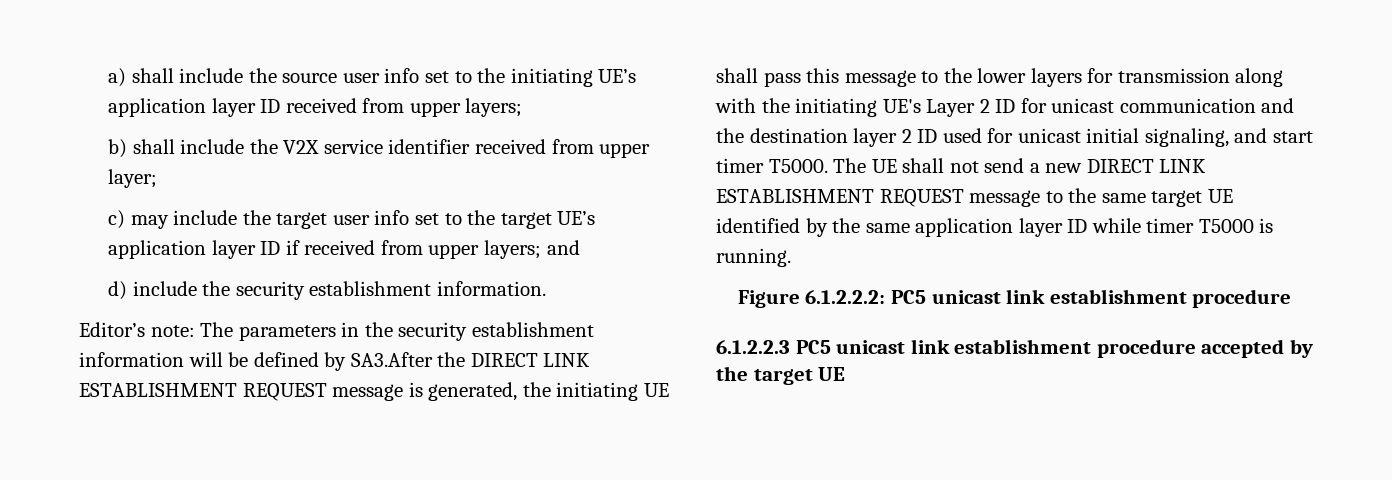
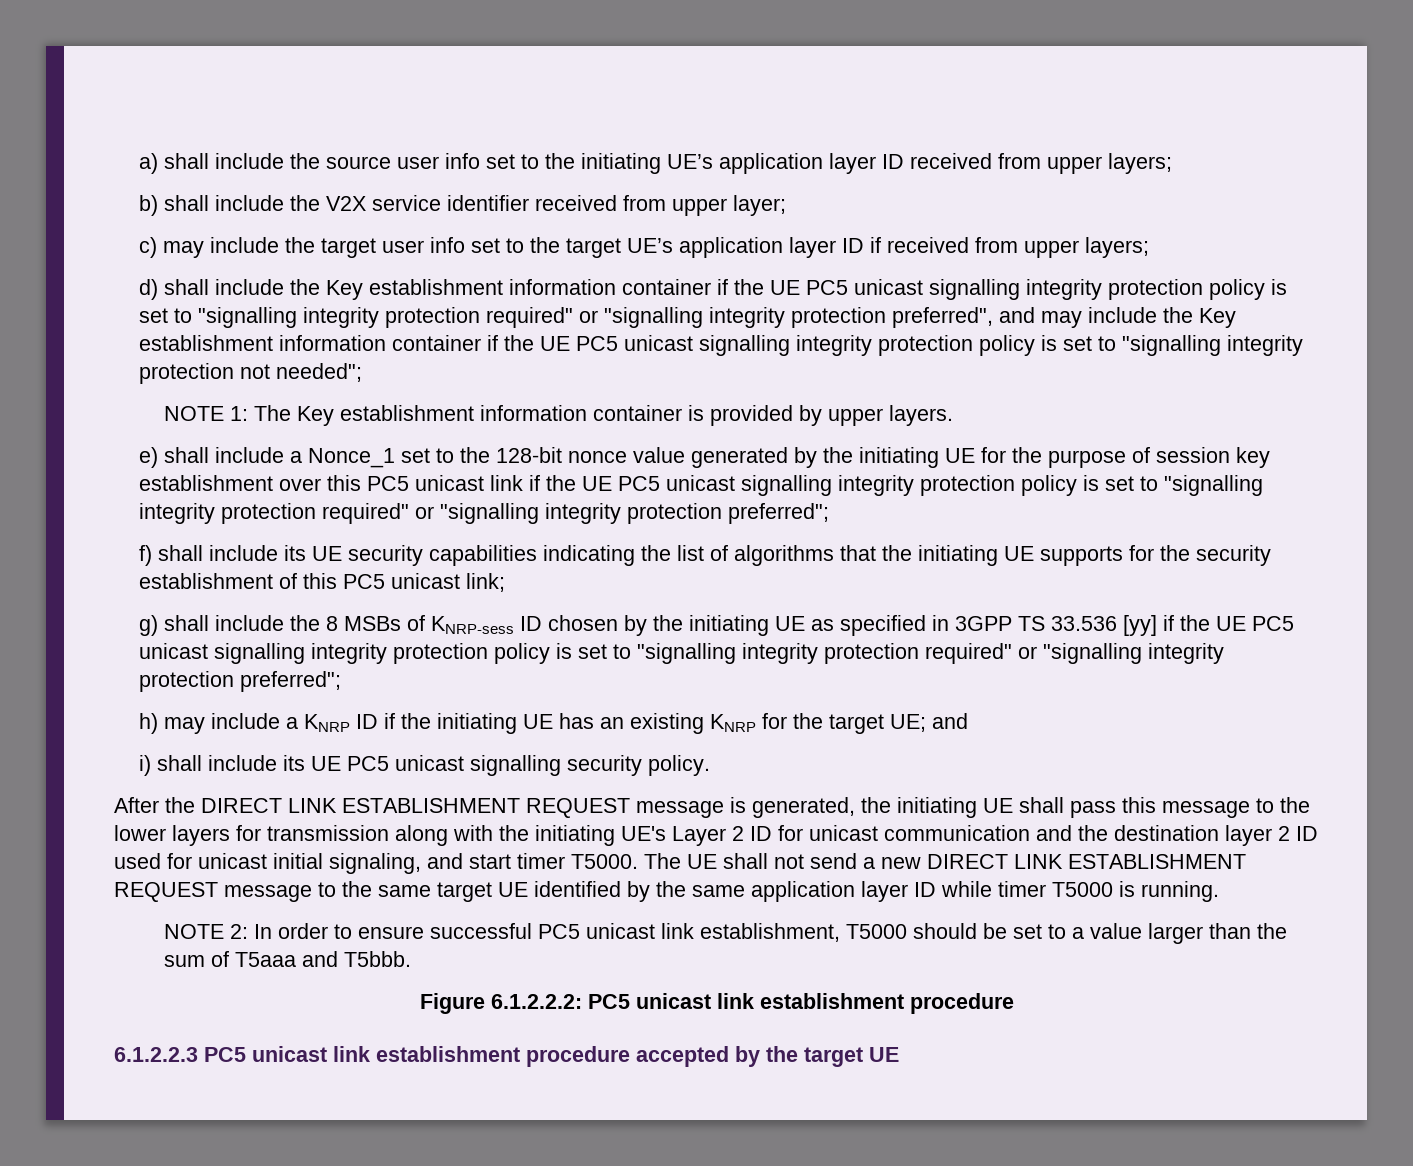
[546,240,580,255] and -> (1150, 247) none
[132,281,546,300] [79,322,594,341] [79,352,433,371] include the security establishment information. // Editor’s note: The parameters in the security establishment information will be defined by SA3.After -> [164,279,1288,300] [139,307,1237,328] [139,335,1304,356] [139,363,363,384] [164,405,954,426] [139,447,1271,468] [139,475,1264,496] [139,503,830,524] [139,545,1272,566] [139,573,506,592] [139,615,1295,636] [139,643,1225,664] [139,671,342,692] [139,713,969,734] [139,755,711,776] [114,797,159,813] shall include the Key establishment information container if the UE PC5 unicast signalling integrity protection policy is set to "signalling integrity protection required" or "signalling integrity protection preferred", and may include the Key establishment information container if the UE PC5 unicast signalling integrity protection policy is set to "signalling integrity protection not needed"; // NOTE 1: The Key establishment information container is provided by upper layers. // e) shall include a Nonce_1 set to the 128-bit nonce value generated by the initiating UE for the purpose of session key establishment over this PC5 unicast link if the UE PC5 unicast signalling integrity protection policy is set to "signalling integrity protection required" or "signalling integrity protection preferred"; // f) shall include its UE security capabilities indicating the list of algorithms that the initiating UE supports for the security establishment of this PC5 unicast link; // g) shall include the 8 MSBs of KNRP-sess ID chosen by the initiating UE as specified in 3GPP TS 33.536 [yy] if the UE PC5 unicast signalling integrity protection policy is set to "signalling integrity protection required" or "signalling integrity protection preferred"; // h) may include a KNRP ID if the initiating UE has an existing KNRP for the target UE; and // i) shall include its UE PC5 unicast signalling security policy. // After
(791, 257) none -> [164,923,1288,944] [164,951,412,967] // NOTE 2: In order to ensure successful PC5 unicast link establishment, T5000 should be set to a value larger than the sum of T5aaa and T5bbb.

